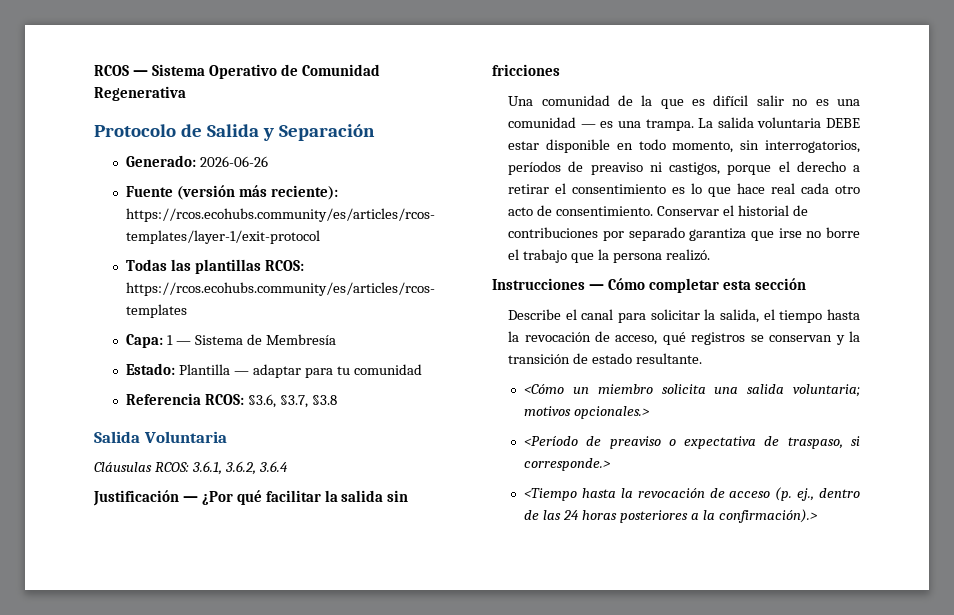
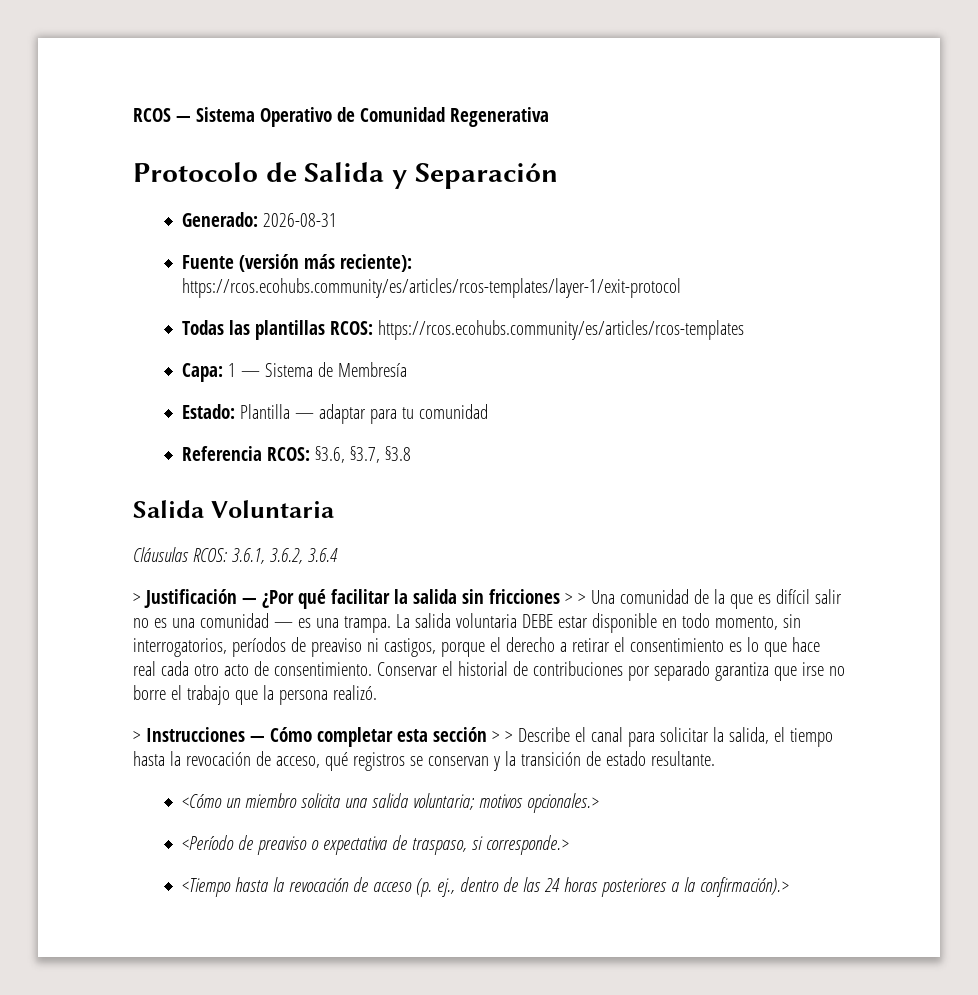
[200,156,269,167] 2026-06-26 -> [263,213,338,227] 2026-08-31
(288, 466) none -> [133,593,141,604] >
(560, 70) // -> [564,593,586,604] > >
(710, 255) none -> [133,731,141,742] >
(806, 284) // -> [491,731,513,742] > >

